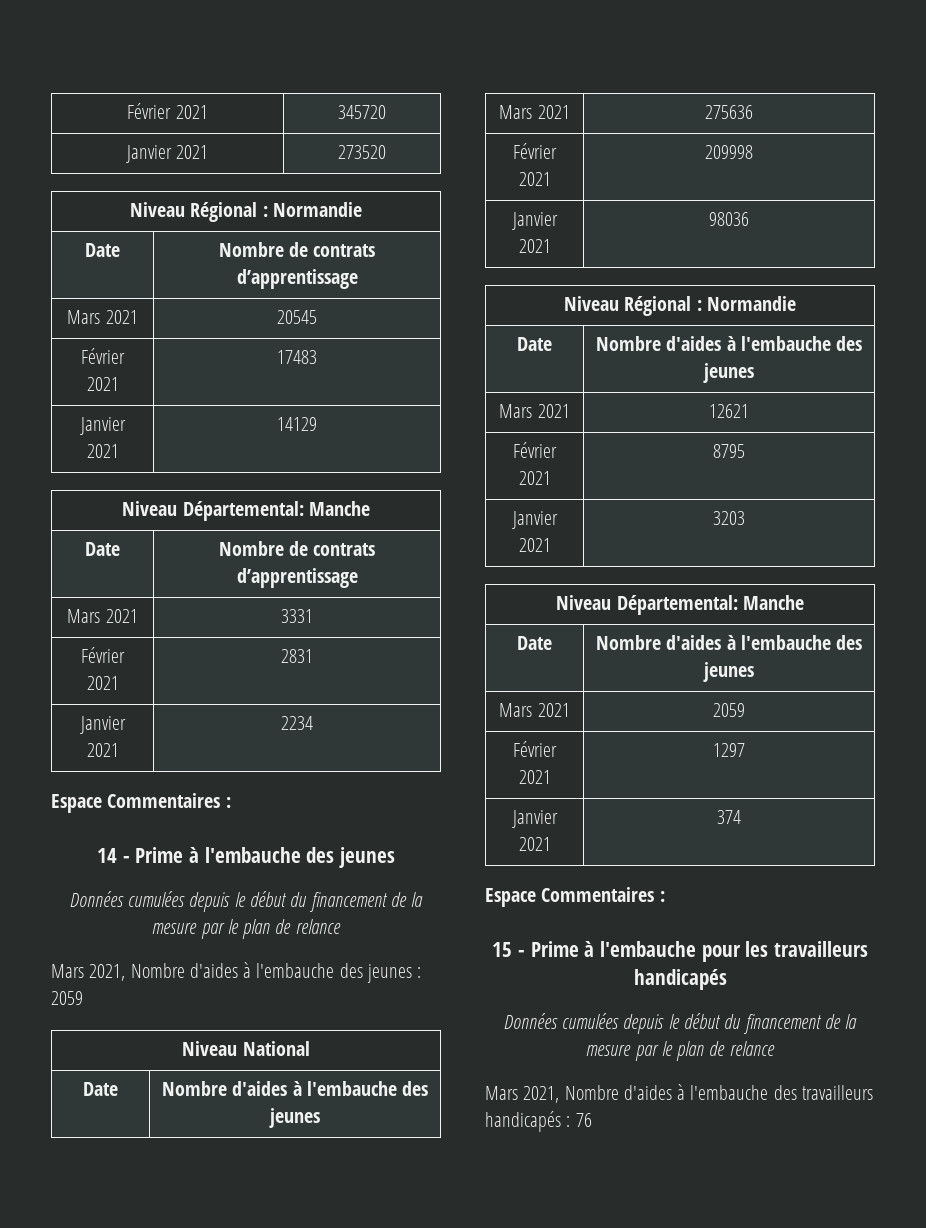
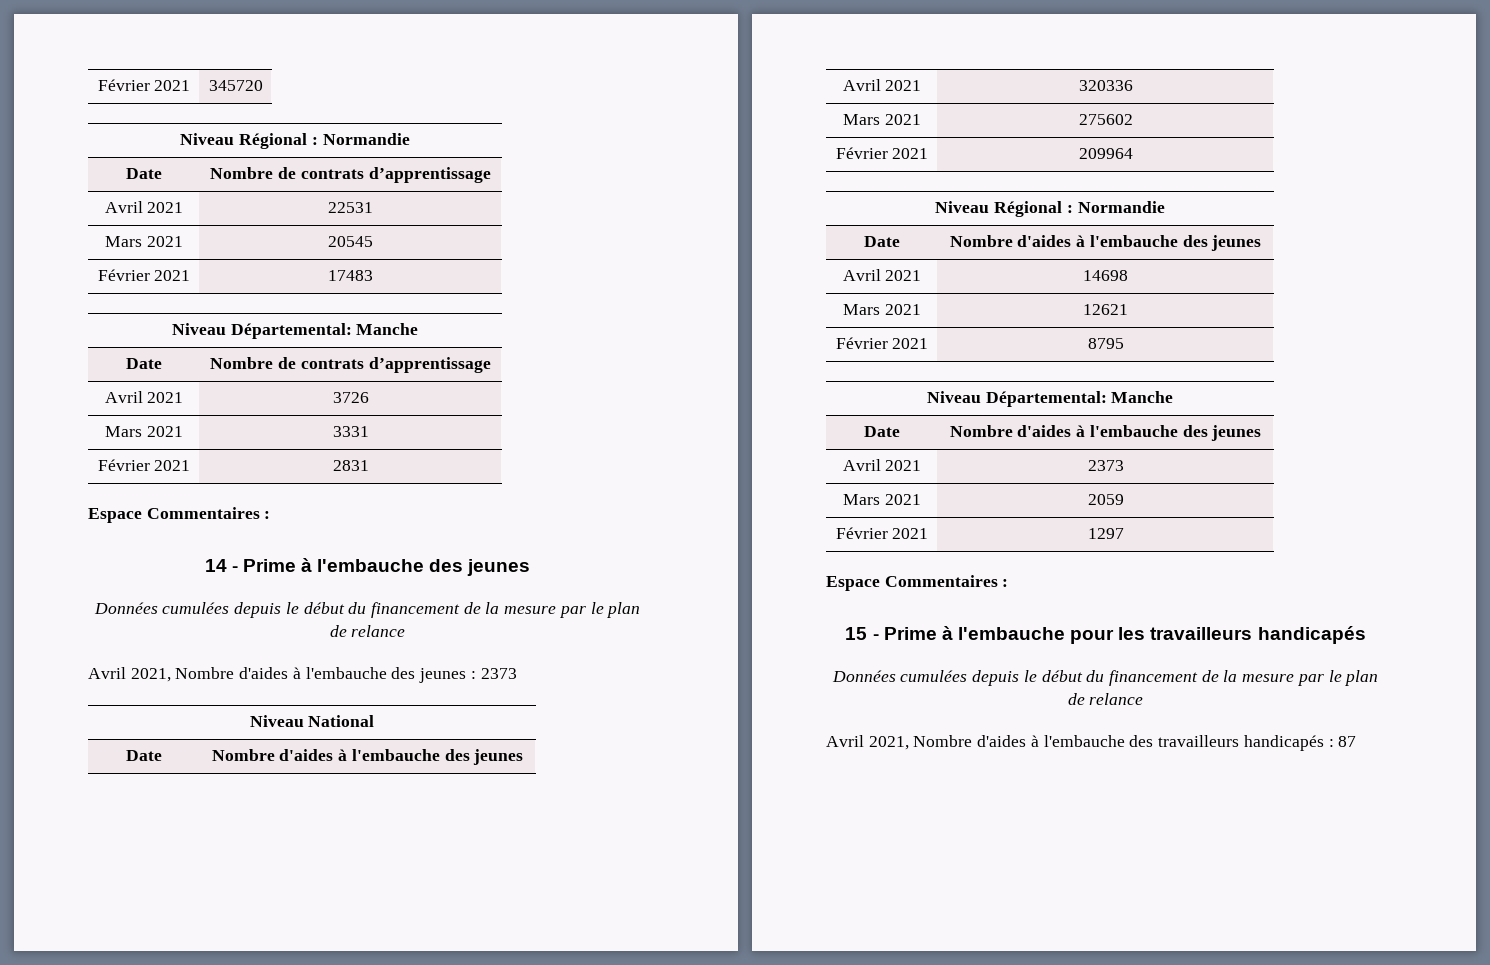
[125,145,209,163] [337,145,386,159] // Janvier 2021 | 273520 -> (263, 85) none
(358, 279) none -> [104,201,184,213] [328,202,373,213] // Avril 2021 | 22531
[79,417,126,435] [86,444,119,458] [277,417,317,431] // Janvier 2021 | 14129 -> (373, 275) none
(358, 578) none -> [104,391,184,403] [332,392,369,403] // Avril 2021 | 3726
[79,716,126,734] [86,743,119,757] [281,716,313,730] // Janvier 2021 | 2234 -> (369, 465) none
[51,964,84,978] Mars -> [88,667,126,679] Avril
[51,991,83,1005] 2059 -> [480,668,517,679] 2373
[499,105,570,119] [705,105,753,119] [513,143,557,159] [518,172,551,186] [705,145,753,159] [511,212,558,230] [518,239,551,253] [709,212,749,226] // Mars 2021 | 275636 // Février 2021 | 209998 // Janvier 2021 | 98036 -> [842,79,922,91] [1078,80,1133,91] [843,114,921,125] [1078,114,1133,125] [835,147,929,159] [1078,148,1133,159] // Avril 2021 | 320336 // Mars 2021 | 275602 // Février 2021 | 209964
(754, 373) none -> [842,269,922,281] [1083,270,1128,281] // Avril 2021 | 14698
[511,511,558,529] [518,538,551,552] [713,511,745,525] // Janvier 2021 | 3203 -> (1124, 343) none
(754, 672) none -> [842,459,922,471] [1087,460,1124,471] // Avril 2021 | 2373
[511,810,558,828] [518,837,551,851] [717,810,741,824] // Janvier 2021 | 374 -> (1124, 533) none
[485,1086,518,1100] Mars -> [826,735,864,747] Avril
[575,1113,592,1127] 76 -> [1338,736,1357,747] 87

